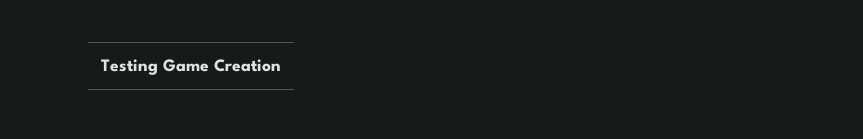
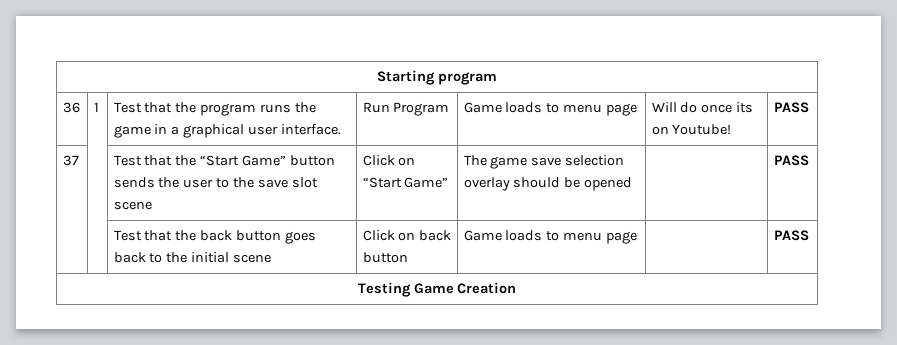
(101, 67) none -> [377,70,497,85] [62,102,80,113] [93,102,99,112] [113,102,317,116] [113,124,342,138] [362,102,450,116] [463,102,638,116] [651,102,754,113] [651,124,732,135] [773,102,809,113] [62,155,79,166] [113,155,336,166] [113,177,319,188] [113,201,152,210] [362,155,416,166] [362,177,449,188] [463,155,625,169] [463,177,633,191] [773,155,809,166] [113,230,317,244] [113,252,272,263] [362,230,452,241] [362,252,408,263] [463,230,638,244] [773,230,809,241] Starting program // 36 | 1 | Test that the program runs the game in a graphical user interface. | Run Program | Game loads to menu page | Will do once its on Youtube! | PASS // 37 | | Test that the “Start Game” button sends the user to the save slot scene | Click on “Start Game” | The game save selection overlay should be opened | | PASS // | | Test that the back button goes back to the initial scene | Click on back button | Game loads to menu page | | PASS //

